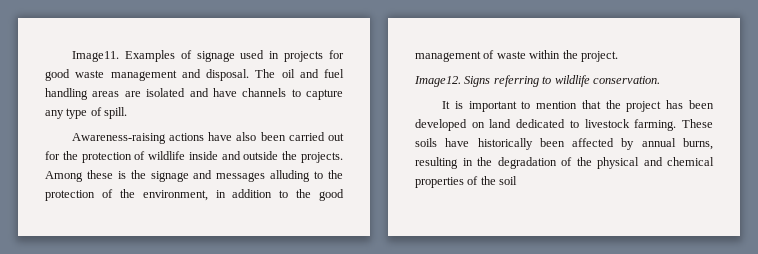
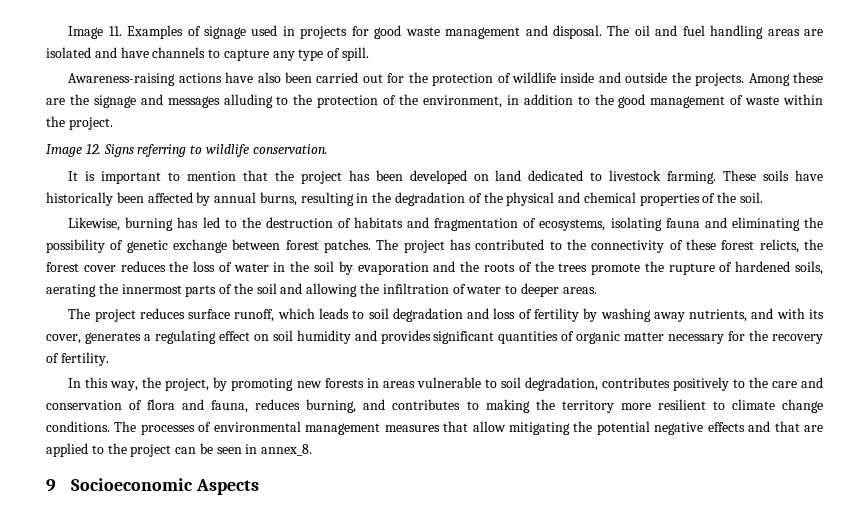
[71,51,119,62] Image11. -> [68,26,122,39] Image 11.
[117,171,126,179] is -> [46,98,65,105] are
[414,76,461,87] Image12. -> [46,144,101,157] Image 12.
[499,176,518,185] soil -> [740,192,764,203] [68,217,823,231] [46,239,824,253] [46,261,823,275] [46,283,597,297] [68,308,825,322] [46,330,824,344] [46,352,109,366] [68,377,824,391] [46,399,823,413] [46,421,823,435] [46,443,313,457] [46,478,260,495] soil. // Likewise, burning has led to the destruction of habitats and fragmentation of ecosystems, isolating fauna and eliminating the possibility of genetic exchange between forest patches. The project has contributed to the connectivity of these forest relicts, the forest cover reduces the loss of water in the soil by evaporation and the roots of the trees promote the rupture of hardened soils, aerating the innermost parts of the soil and allowing the infiltration of water to deeper areas. // The project reduces surface runoff, which leads to soil degradation and loss of fertility by washing away nutrients, and with its cover, generates a regulating effect on soil humidity and provides significant quantities of organic matter necessary for the recovery of fertility. // In this way, the project, by promoting new forests in areas vulnerable to soil degradation, contributes positively to the care and conservation of flora and fauna, reduces burning, and contributes to making the territory more resilient to climate change conditions. The processes of environmental management measures that allow mitigating the potential negative effects and that are applied to the project can be seen in annex_8. // 9 Socioeconomic Aspects

